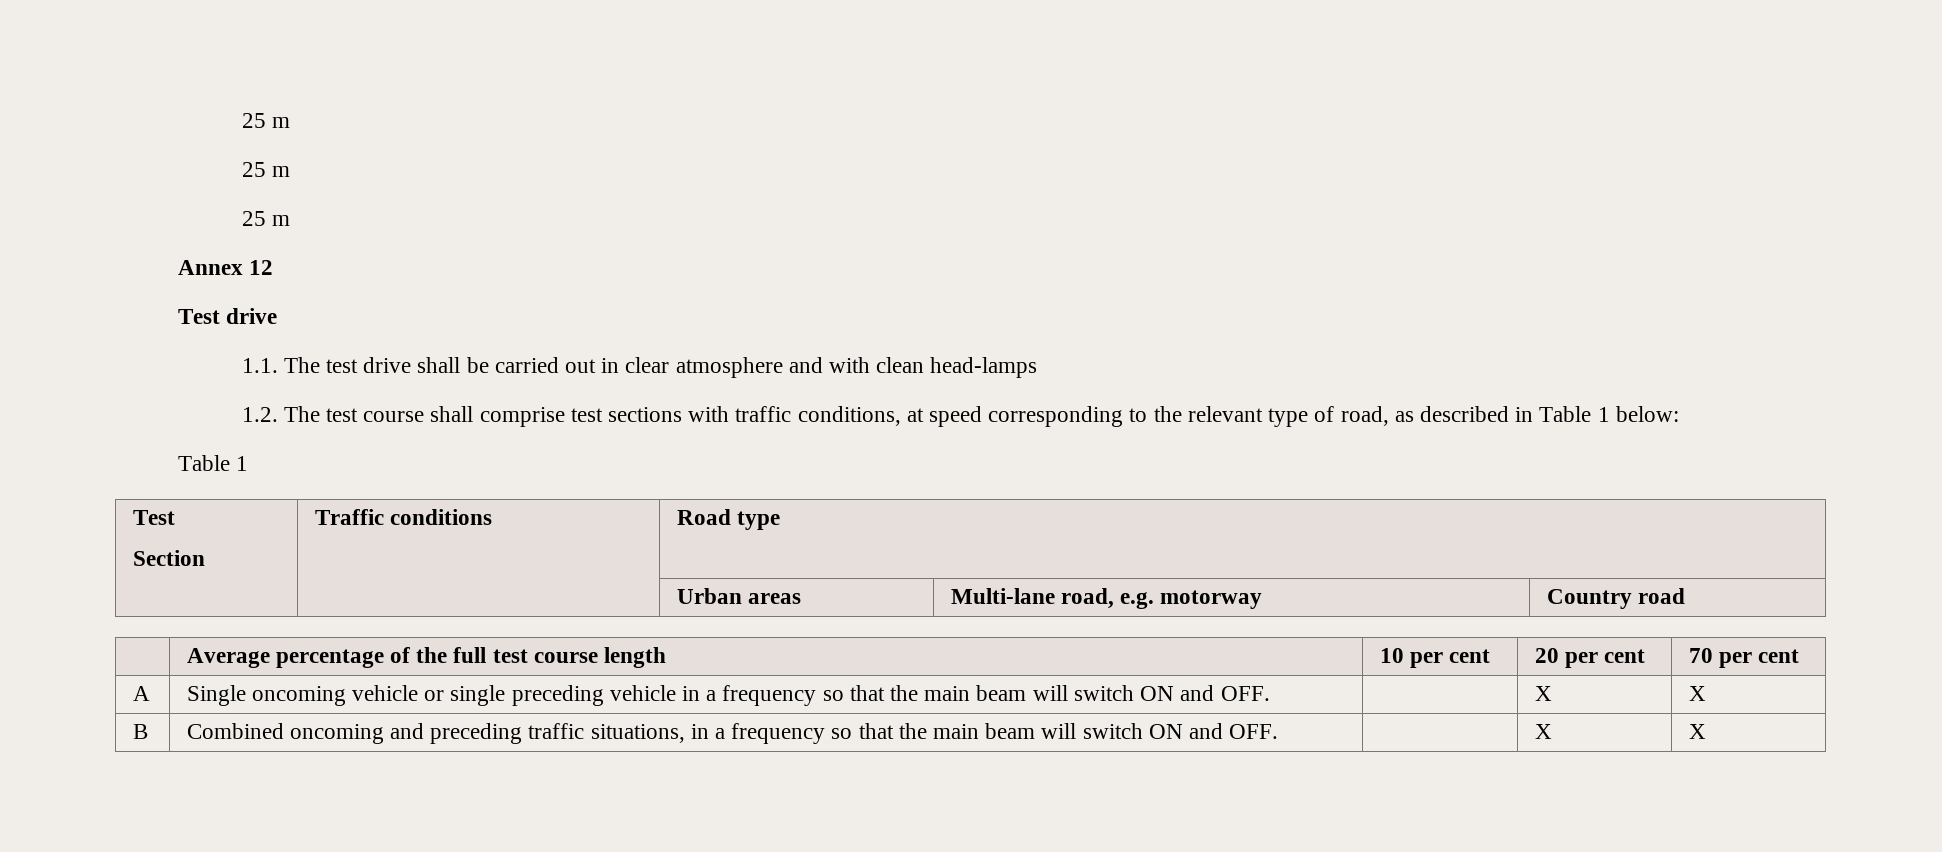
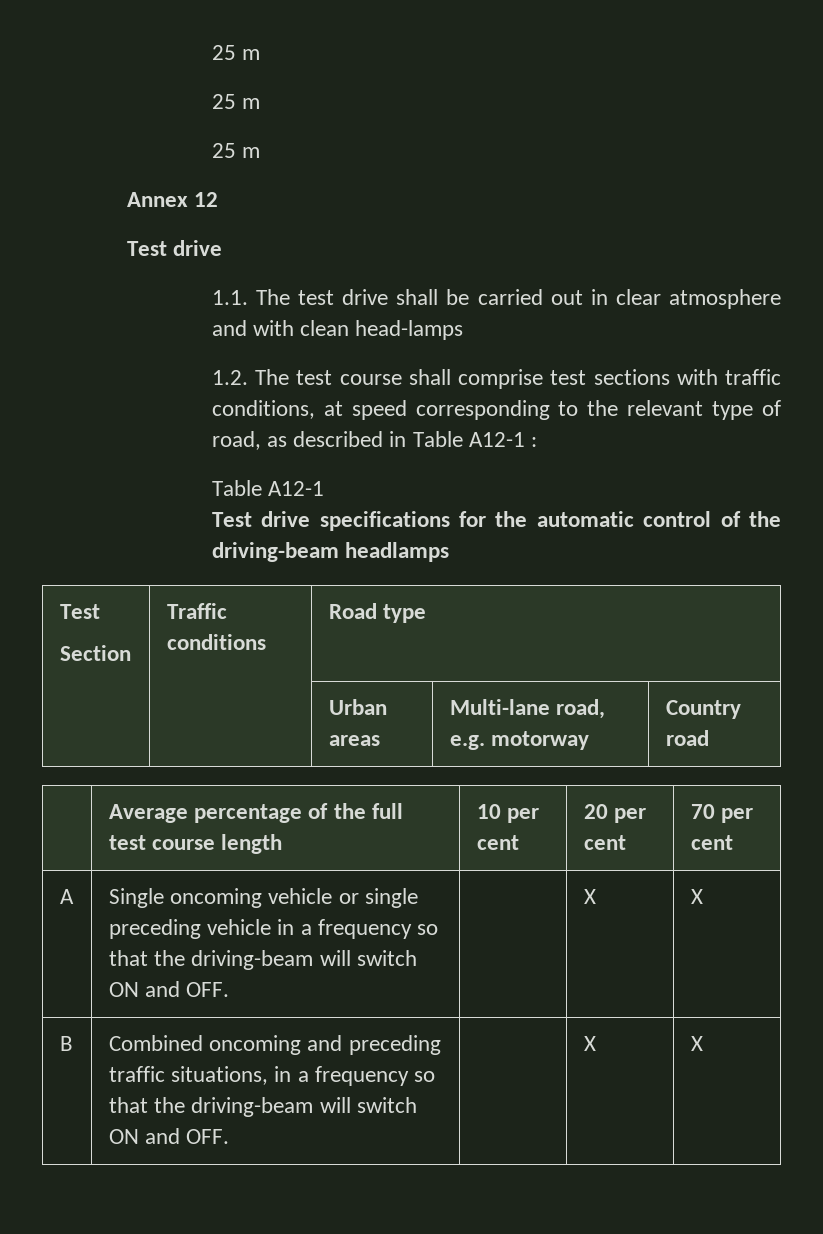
[1597,406,1679,422] [178,455,249,471] 1 below: // Table 1 -> [468,432,538,447] [211,480,325,496] [211,511,781,531] [211,542,450,562] A12-1 : // Table A12-1 // Test drive specifications for the automatic control of the driving-beam headlamps
[924,685,1027,701] main beam -> [191,950,314,970] driving-beam
[933,723,1036,739] main beam -> [191,1097,314,1117] driving-beam

